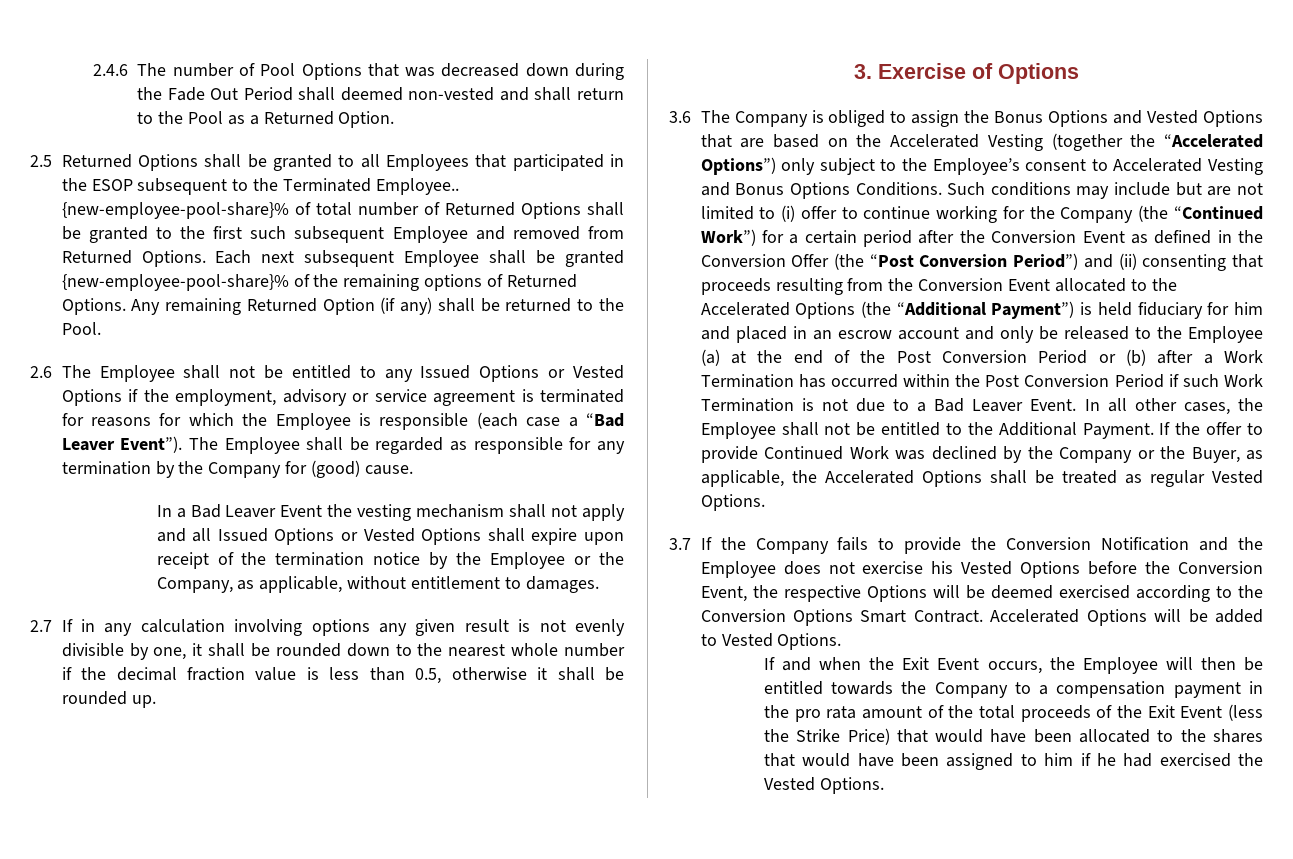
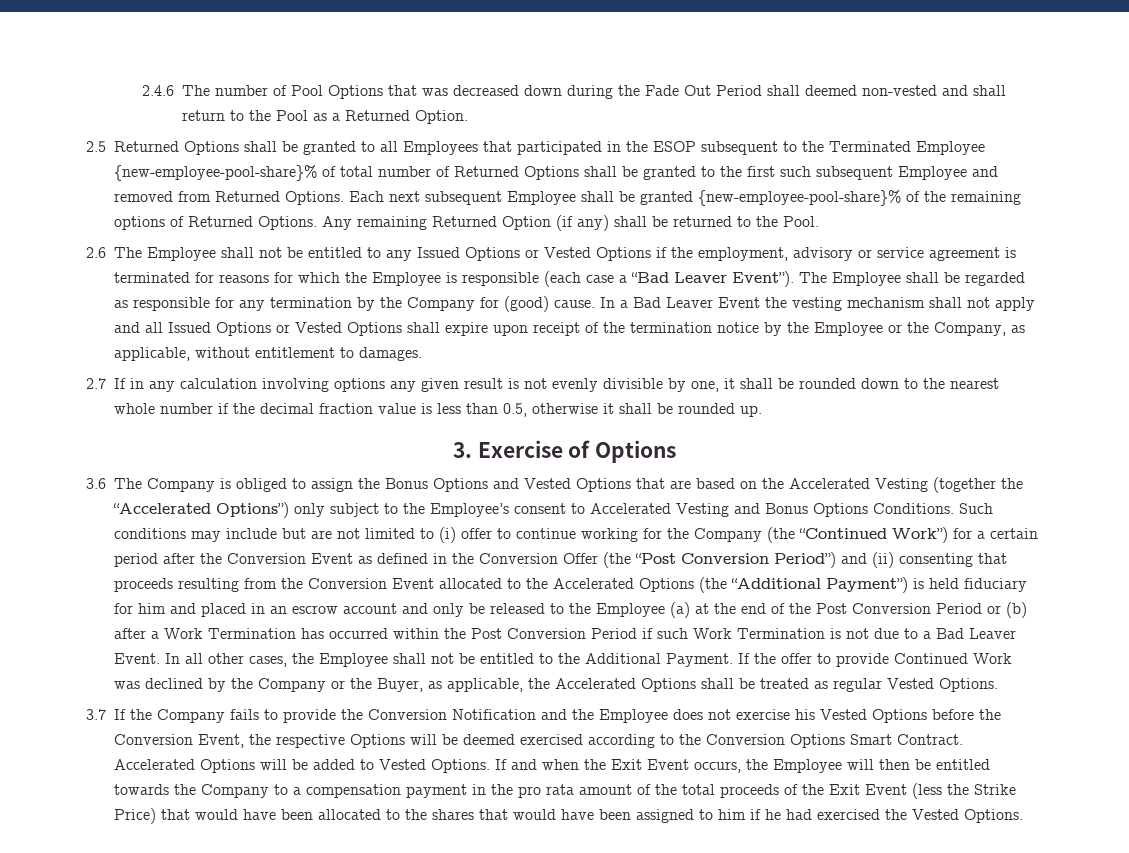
[375,178,459,195] Employee.. -> [916,141,986,155] Employee
(413, 470) // -> (596, 304) none
(842, 641) // -> (491, 766) none

